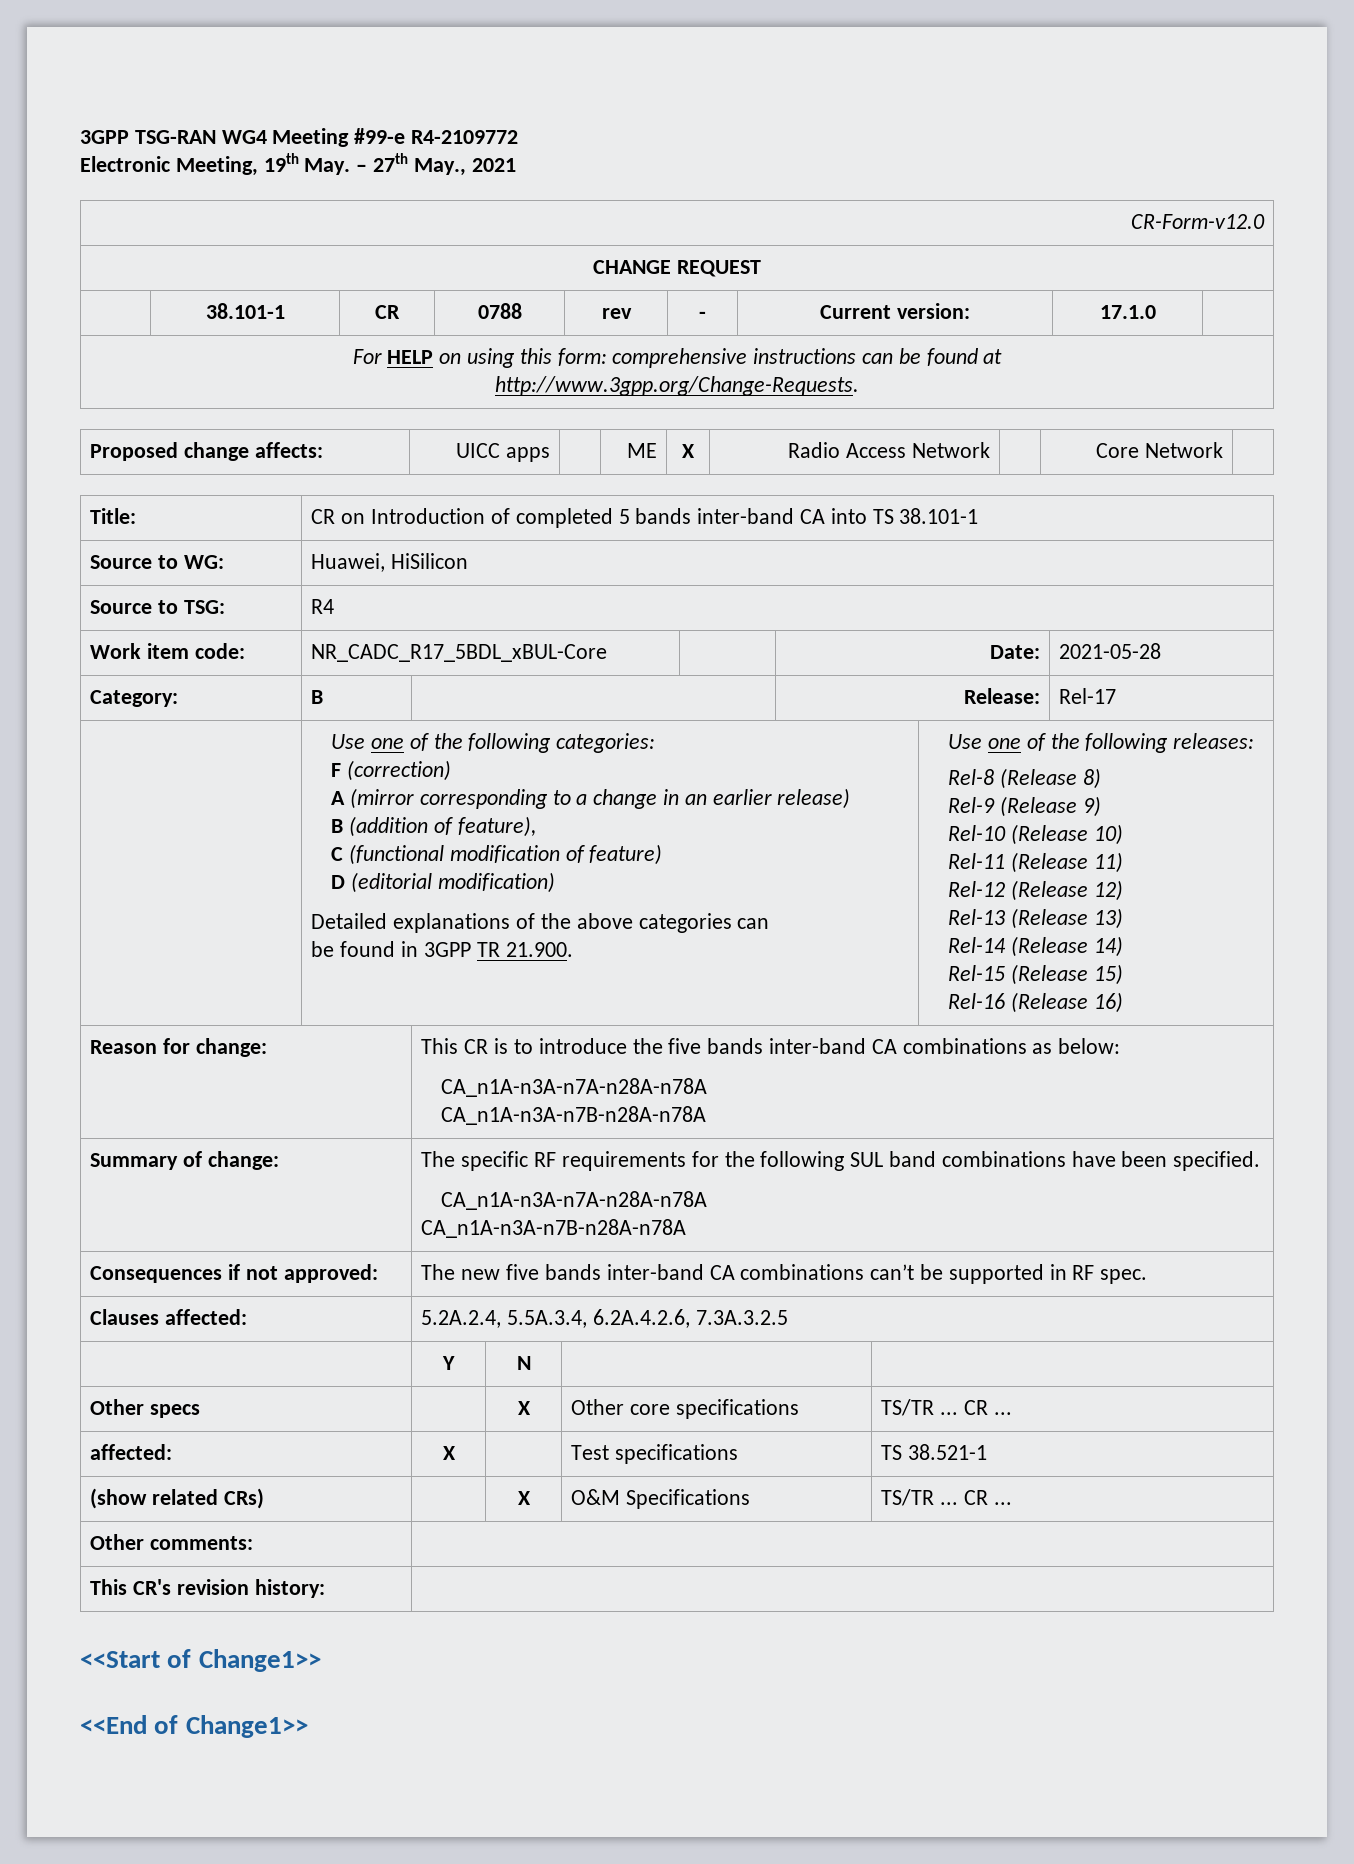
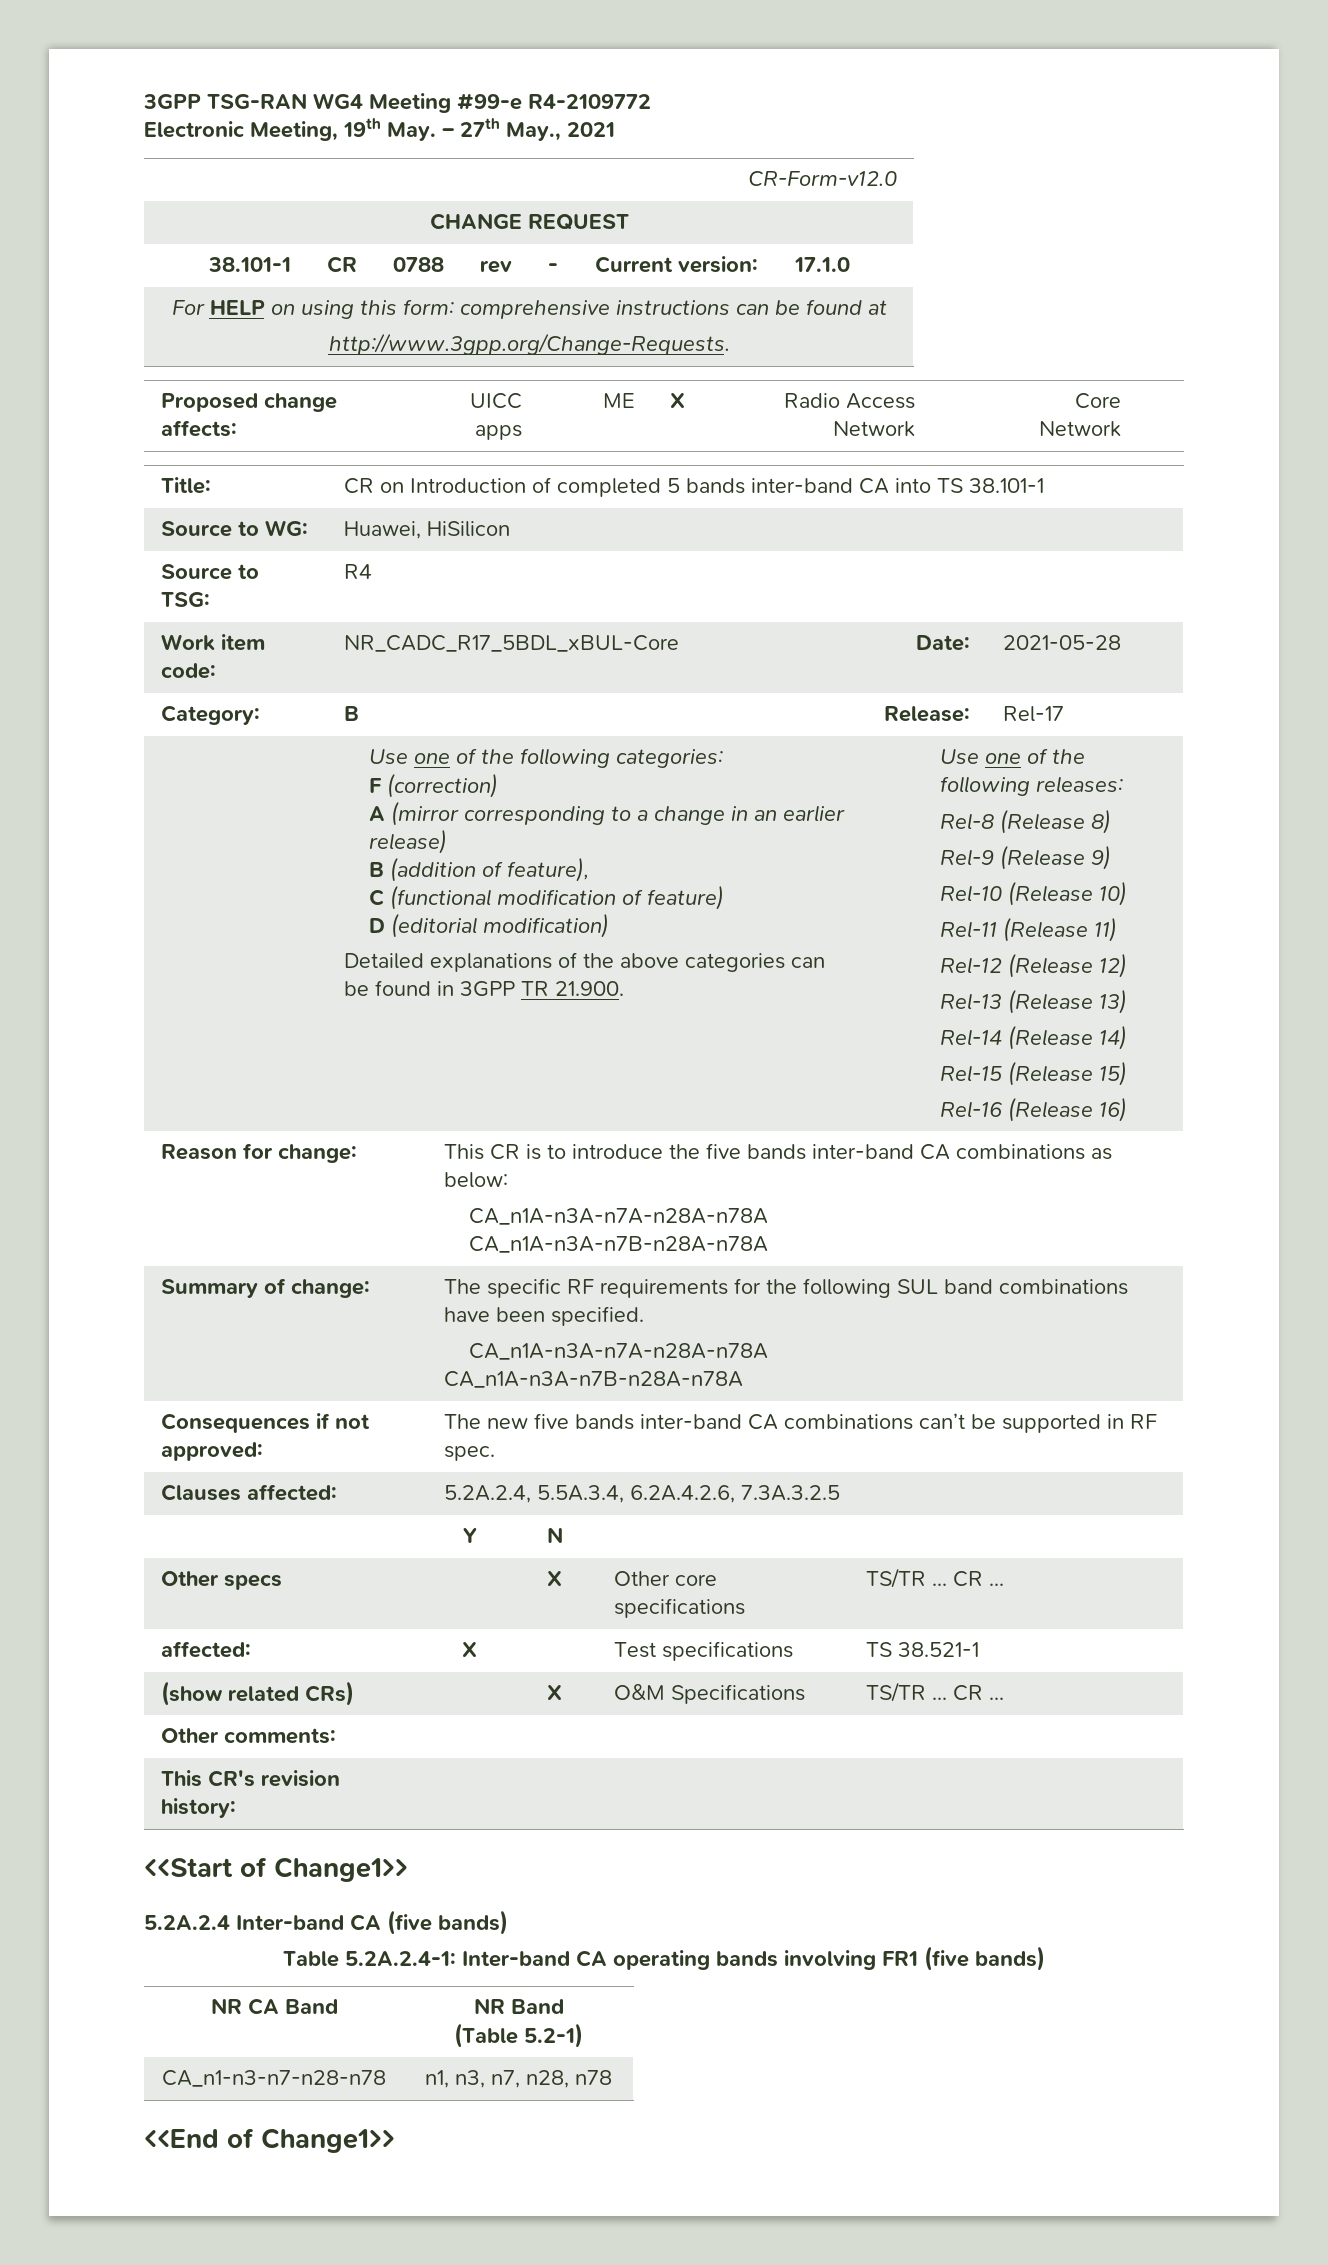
(321, 1660) none -> [144,1910,508,1935] [283,1946,1045,1971] [210,1998,338,2015] [473,1998,564,2014] [454,2023,583,2048] [162,2070,386,2087] [425,2070,612,2088] // 5.2A.2.4 Inter-band CA (five bands) // Table 5.2A.2.4-1: Inter-band CA operating bands involving FR1 (five bands) // NR CA Band | NR Band // (Table 5.2-1) // CA_n1-n3-n7-n28-n78 | n1, n3, n7, n28, n78

